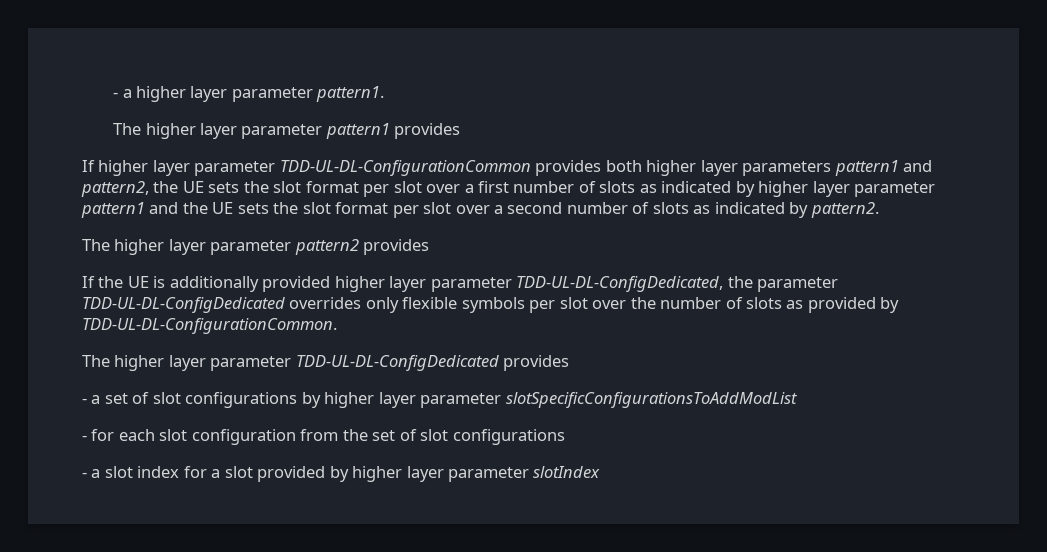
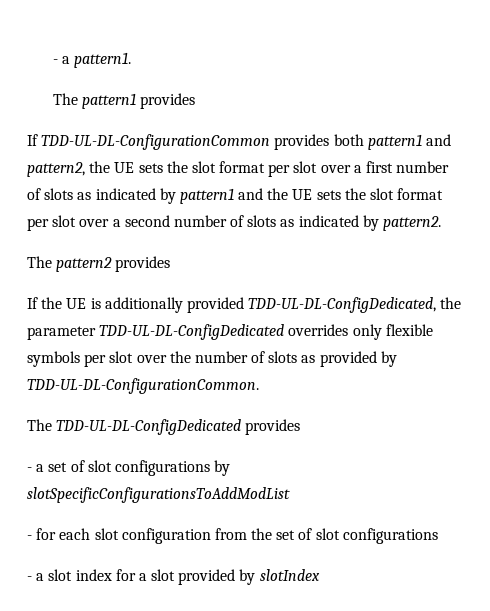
[113,86,313,102] - a higher layer parameter -> [52,56,70,64] - a
[145,123,323,139] higher layer parameter -> (78, 99) none
[98,160,832,176] higher layer parameter TDD-UL-DL-ConfigurationCommon provides both higher layer parameters -> [41,134,364,150] TDD-UL-DL-ConfigurationCommon provides both
[758,181,936,197] higher layer parameter -> (176, 196) none
[114,239,292,255] higher layer parameter -> (52, 262) none
[334,276,512,292] higher layer parameter -> (244, 305) none
[114,355,292,371] higher layer parameter -> (52, 425) none
[324,392,502,408] higher layer parameter -> (231, 468) none
[352,466,530,482] higher layer parameter -> (256, 577) none

